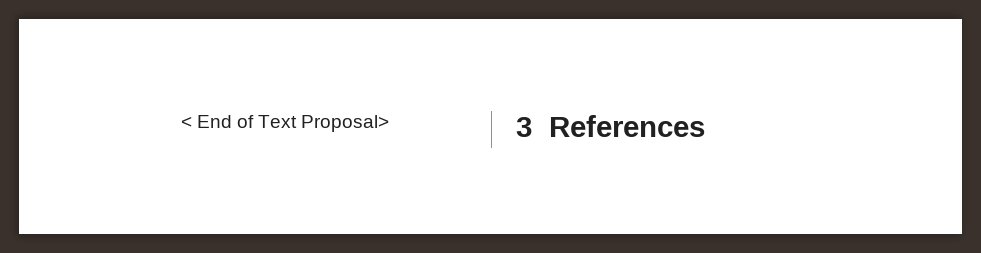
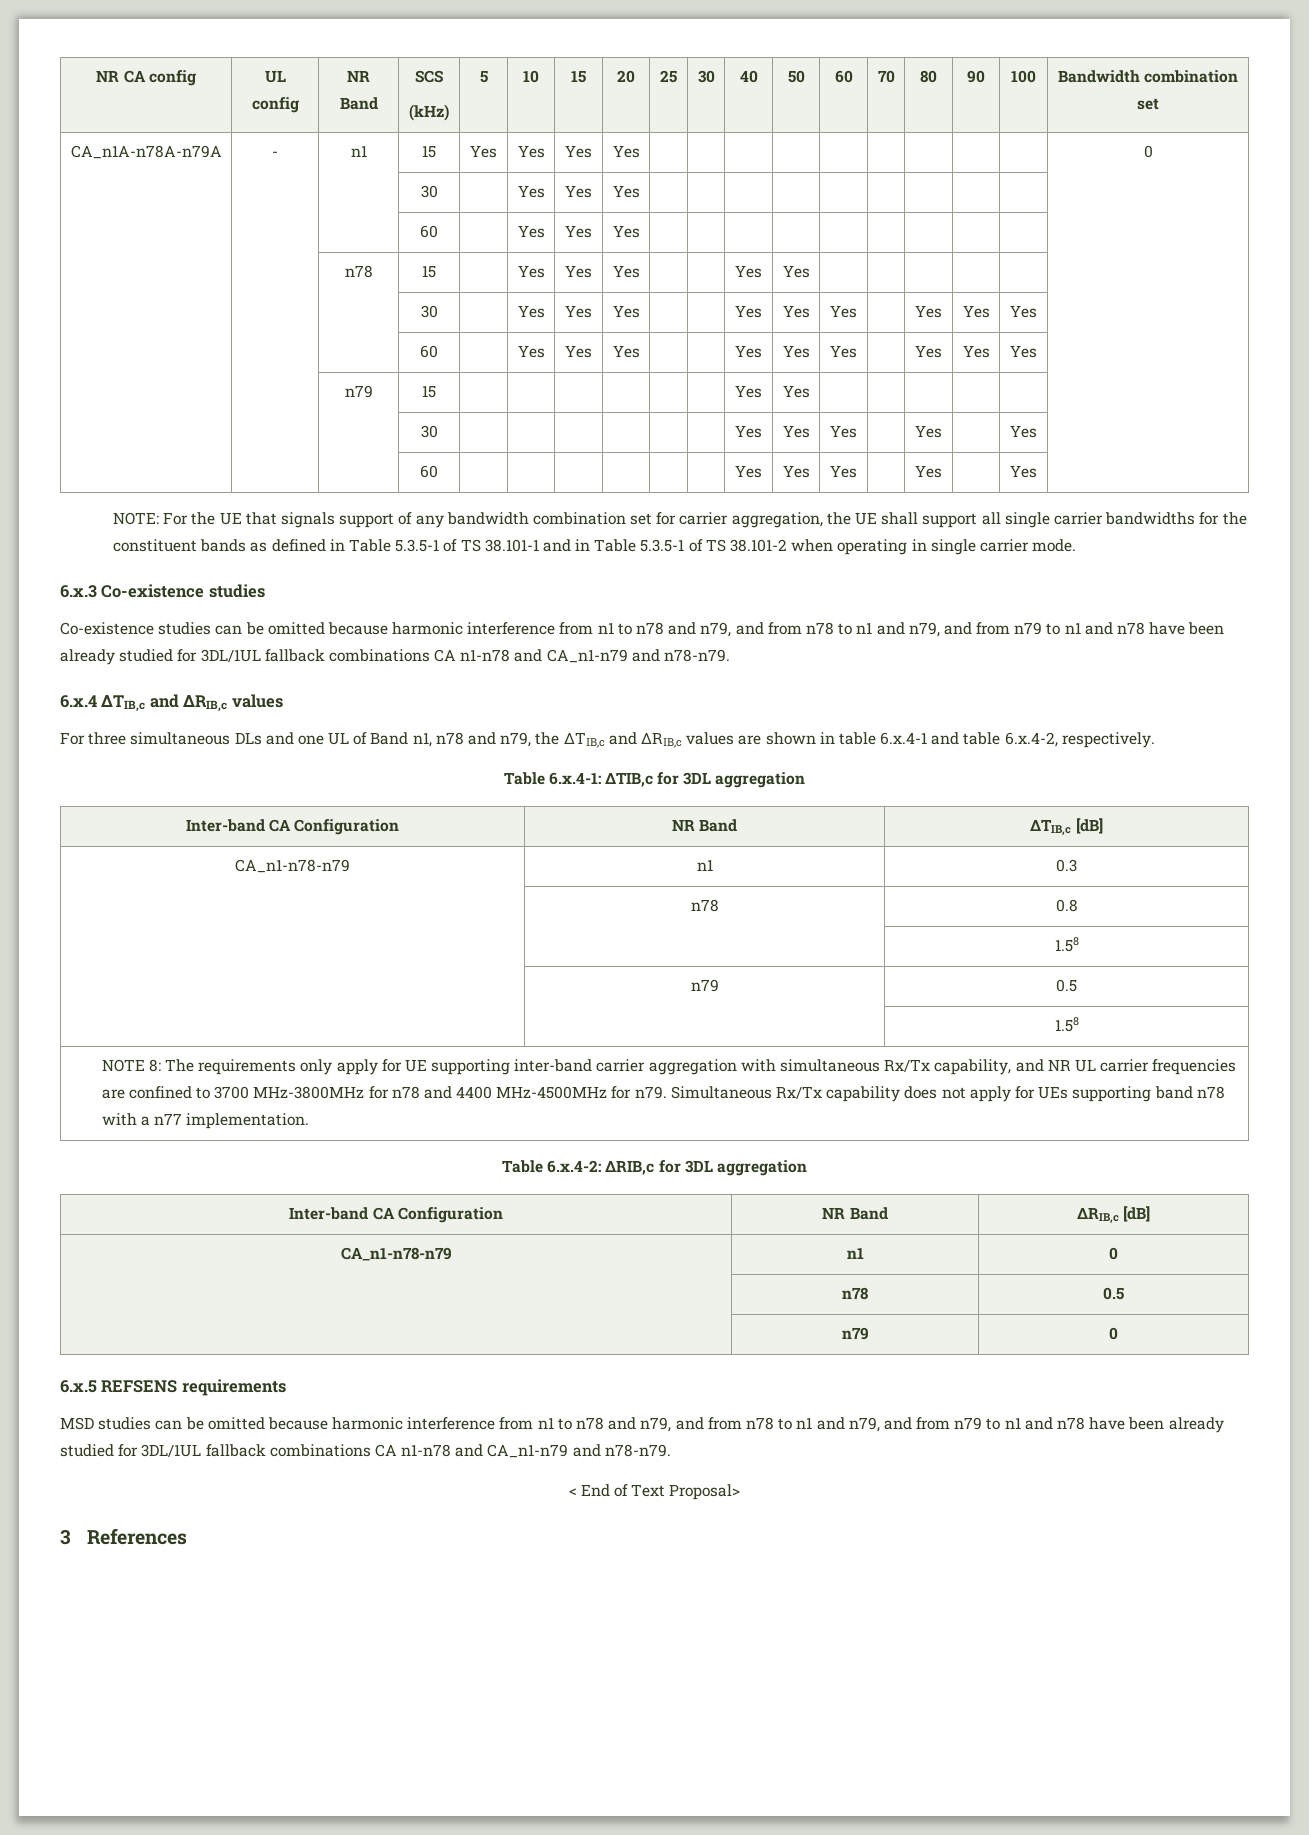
(180, 122) none -> [96,70,196,86] [264,70,286,83] [251,97,299,113] [347,70,370,82] [339,97,378,110] [415,70,443,83] [409,104,449,121] [479,70,488,83] [523,70,539,83] [571,70,586,83] [617,70,635,83] [660,70,677,83] [697,70,715,83] [739,70,758,83] [787,70,805,83] [834,70,853,83] [877,70,895,83] [920,70,937,83] [967,70,985,83] [1011,70,1036,83] [1057,70,1239,83] [1137,98,1159,110] [70,145,222,159] [272,151,278,157] [350,145,367,157] [422,145,436,158] [470,145,497,158] [517,145,545,158] [565,145,592,158] [612,145,640,158] [1143,145,1153,158] [420,185,438,198] [517,185,545,198] [565,185,592,198] [612,185,640,198] [420,225,438,238] [517,225,545,238] [565,225,592,238] [612,225,640,238] [344,265,373,278] [422,265,436,278] [517,265,545,278] [565,265,592,278] [612,265,640,278] [735,265,762,278] [782,265,810,278] [420,305,438,318] [517,305,545,318] [565,305,592,318] [612,305,640,318] [735,305,762,318] [782,305,810,318] [830,305,857,318] [915,305,942,318] [962,305,990,318] [1010,305,1037,318] [420,345,438,358] [517,345,545,358] [565,345,592,358] [612,345,640,358] [735,345,762,358] [782,345,810,358] [830,345,857,358] [915,345,942,358] [962,345,990,358] [1010,345,1037,358] [344,385,373,398] [422,385,436,398] [735,385,762,398] [782,385,810,398] [420,425,438,438] [735,425,762,438] [782,425,810,438] [830,425,857,438] [915,425,942,438] [1010,425,1037,438] [420,465,438,478] [735,465,762,478] [782,465,810,478] [830,465,857,478] [915,465,942,478] [1010,465,1037,478] [113,512,1247,528] [113,539,1077,555] [60,584,265,598] [60,622,1225,637] [60,649,731,665] [60,694,283,712] [60,732,1155,748] [503,772,806,788] [185,819,400,835] [671,819,738,832] [1030,818,1103,835] [235,859,350,873] [696,859,713,871] [1056,859,1077,872] [690,899,719,912] [1055,899,1078,912] [1054,937,1079,952] [690,979,719,992] [1056,979,1077,992] [1054,1017,1079,1032] [101,1059,1237,1075] [101,1086,1225,1102] [101,1113,310,1129] [502,1160,807,1176] [289,1207,503,1223] [822,1207,888,1220] [1076,1206,1151,1223] [340,1247,452,1261] [846,1247,864,1259] [1109,1247,1118,1260] [842,1287,868,1300] [1103,1287,1124,1300] [841,1327,869,1340] [1109,1327,1118,1340] [60,1379,286,1396] [60,1417,1224,1433] [60,1444,671,1458] NR CA config | UL config | NR Band | SCS // (kHz) | 5 | 10 | 15 | 20 | 25 | 30 | 40 | 50 | 60 | 70 | 80 | 90 | 100 | Bandwidth combination set // CA_n1A-n78A-n79A | - | n1 | 15 | Yes | Yes | Yes | Yes | | | | | | | | | | 0 // | | | 30 | | Yes | Yes | Yes | | | | | | | | | | // | | | 60 | | Yes | Yes | Yes | | | | | | | | | | // | | n78 | 15 | | Yes | Yes | Yes | | | Yes | Yes | | | | | | // | | | 30 | | Yes | Yes | Yes | | | Yes | Yes | Yes | | Yes | Yes | Yes | // | | | 60 | | Yes | Yes | Yes | | | Yes | Yes | Yes | | Yes | Yes | Yes | // | | n79 | 15 | | | | | | | Yes | Yes | | | | | | // | | | 30 | | | | | | | Yes | Yes | Yes | | Yes | | Yes | // | | | 60 | | | | | | | Yes | Yes | Yes | | Yes | | Yes | // NOTE: For the UE that signals support of any bandwidth combination set for carrier aggregation, the UE shall support all single carrier bandwidths for the constituent bands as defined in Table 5.3.5-1 of TS 38.101-1 and in Table 5.3.5-1 of TS 38.101-2 when operating in single carrier mode. // 6.x.3 Co-existence studies // Co-existence studies can be omitted because harmonic interference from n1 to n78 and n79, and from n78 to n1 and n79, and from n79 to n1 and n78 have been already studied for 3DL/1UL fallback combinations CA n1-n78 and CA_n1-n79 and n78-n79. // 6.x.4 ∆TIB,c and ∆RIB,c values // For three simultaneous DLs and one UL of Band n1, n78 and n79, the ΔTIB,c and ΔRIB,c values are shown in table 6.x.4-1 and table 6.x.4-2, respectively. // Table 6.x.4-1: ΔTIB,c for 3DL aggregation // Inter-band CA Configuration | NR Band | ΔTIB,c [dB] // CA_n1-n78-n79 | n1 | 0.3 // | n78 | 0.8 // | | 1.58 // | n79 | 0.5 // | | 1.58 // NOTE 8: The requirements only apply for UE supporting inter-band carrier aggregation with simultaneous Rx/Tx capability, and NR UL carrier frequencies are confined to 3700 MHz-3800MHz for n78 and 4400 MHz-4500MHz for n79. Simultaneous Rx/Tx capability does not apply for UEs supporting band n78 with a n77 implementation. // Table 6.x.4-2: ΔRIB,c for 3DL aggregation // Inter-band CA Configuration | NR Band | ΔRIB,c [dB] // CA_n1-n78-n79 | n1 | 0 // | n78 | 0.5 // | n79 | 0 // 6.x.5 REFSENS requirements // MSD studies can be omitted because harmonic interference from n1 to n78 and n79, and from n78 to n1 and n79, and from n79 to n1 and n78 have been already studied for 3DL/1UL fallback combinations CA n1-n78 and CA_n1-n79 and n78-n79. //

